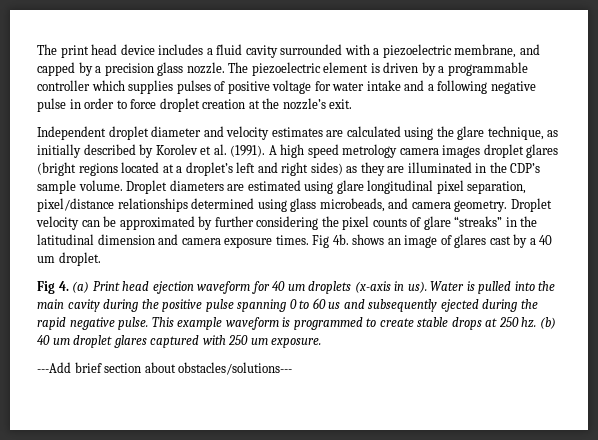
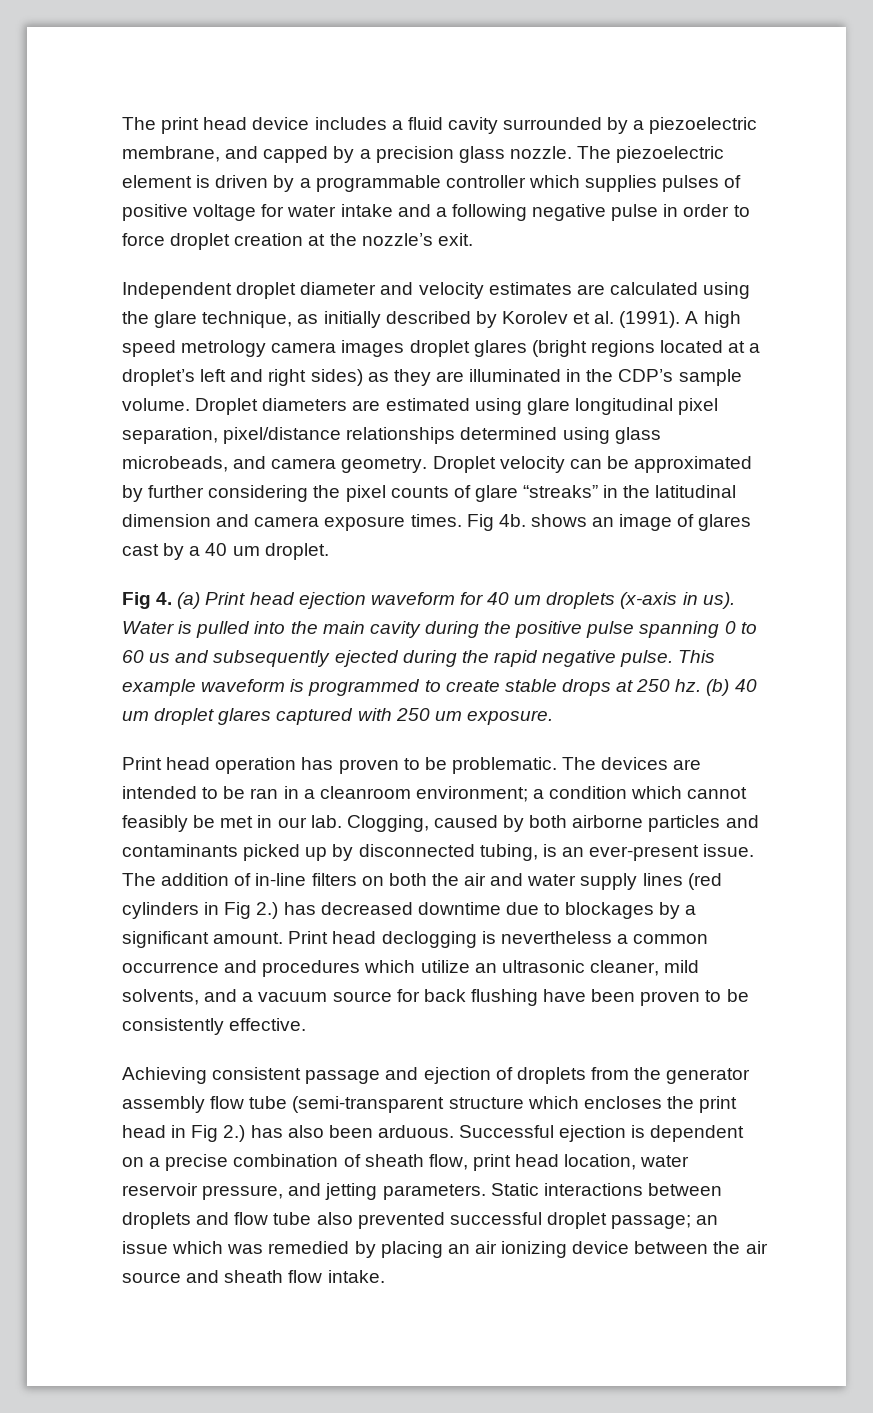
[344,44,370,55] with -> [607,117,629,134] by
[37,362,293,375] ---Add brief section about obstacles/solutions--- -> [122,757,702,774] [122,786,748,802] [122,815,759,832] [122,844,755,861] [122,873,722,890] [122,902,697,919] [122,931,709,948] [122,960,700,977] [122,989,749,1006] [122,1018,307,1035] [122,1067,751,1084] [122,1096,738,1113] [122,1125,745,1142] [122,1154,690,1171] [122,1183,722,1200] [122,1212,719,1229] [122,1241,768,1258] [122,1270,385,1283] Print head operation has proven to be problematic. The devices are intended to be ran in a cleanroom environment; a condition which cannot feasibly be met in our lab. Clogging, caused by both airborne particles and contaminants picked up by disconnected tubing, is an ever-present issue. The addition of in-line filters on both the air and water supply lines (red cylinders in Fig 2.) has decreased downtime due to blockages by a significant amount. Print head declogging is nevertheless a common occurrence and procedures which utilize an ultrasonic cleaner, mild solvents, and a vacuum source for back flushing have been proven to be consistently effective. // Achieving consistent passage and ejection of droplets from the generator assembly flow tube (semi-transparent structure which encloses the print head in Fig 2.) has also been arduous. Successful ejection is dependent on a precise combination of sheath flow, print head location, water reservoir pressure, and jetting parameters. Static interactions between droplets and flow tube also prevented successful droplet passage; an issue which was remedied by placing an air ionizing device between the air source and sheath flow intake.

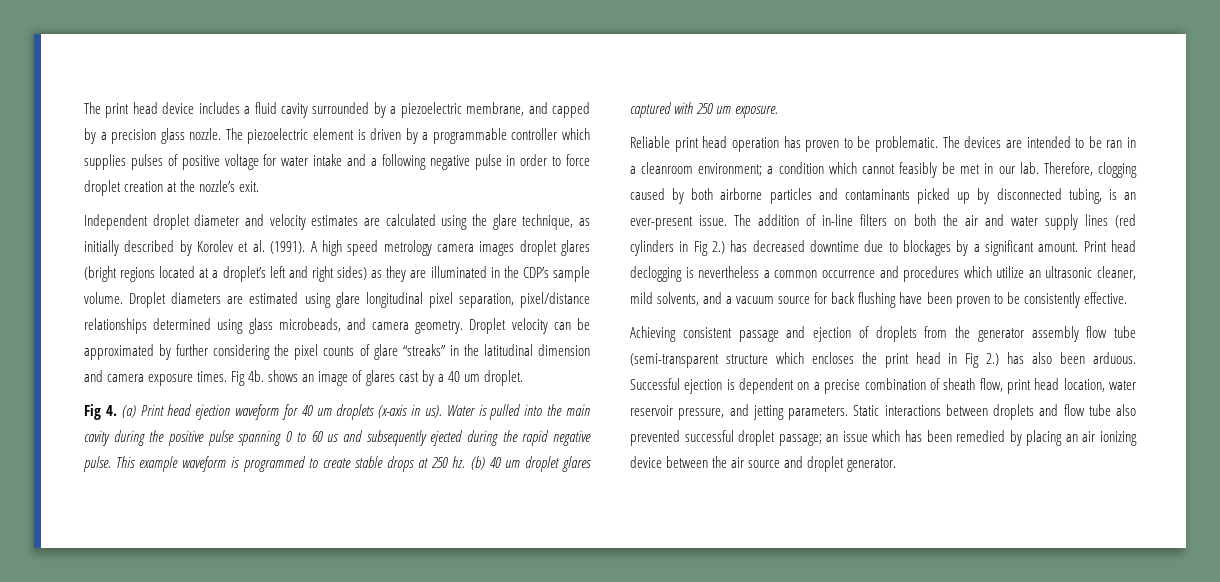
[122,757,162,770] Print -> [630,136,699,152] Reliable print
[346,815,429,832] Clogging, -> [1043,162,1138,178] Therefore, clogging
[227,1244,264,1254] was -> [905,430,952,442] has been
[224,1270,385,1283] sheath flow intake. -> [807,456,897,472] droplet generator.

